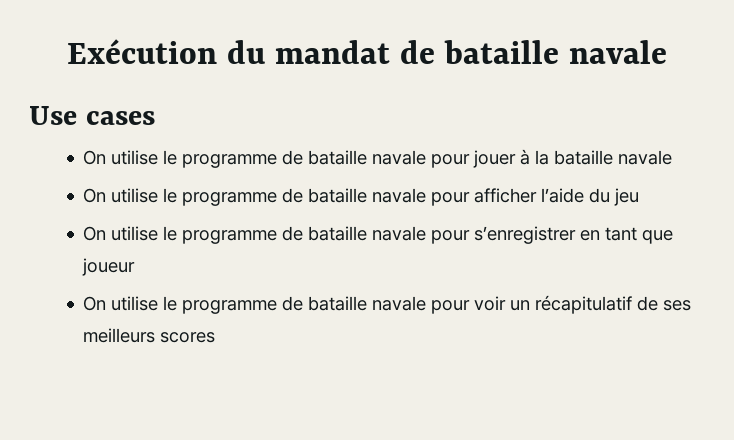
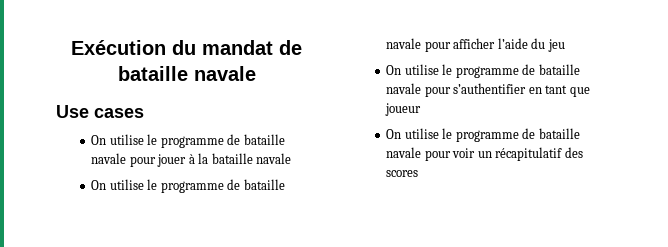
[474,226,577,244] s’enregistrer -> [453,83,527,94] s’authentifier
[637,296,692,311] [83,328,156,343] de ses meilleurs -> [564,147,583,158] des

